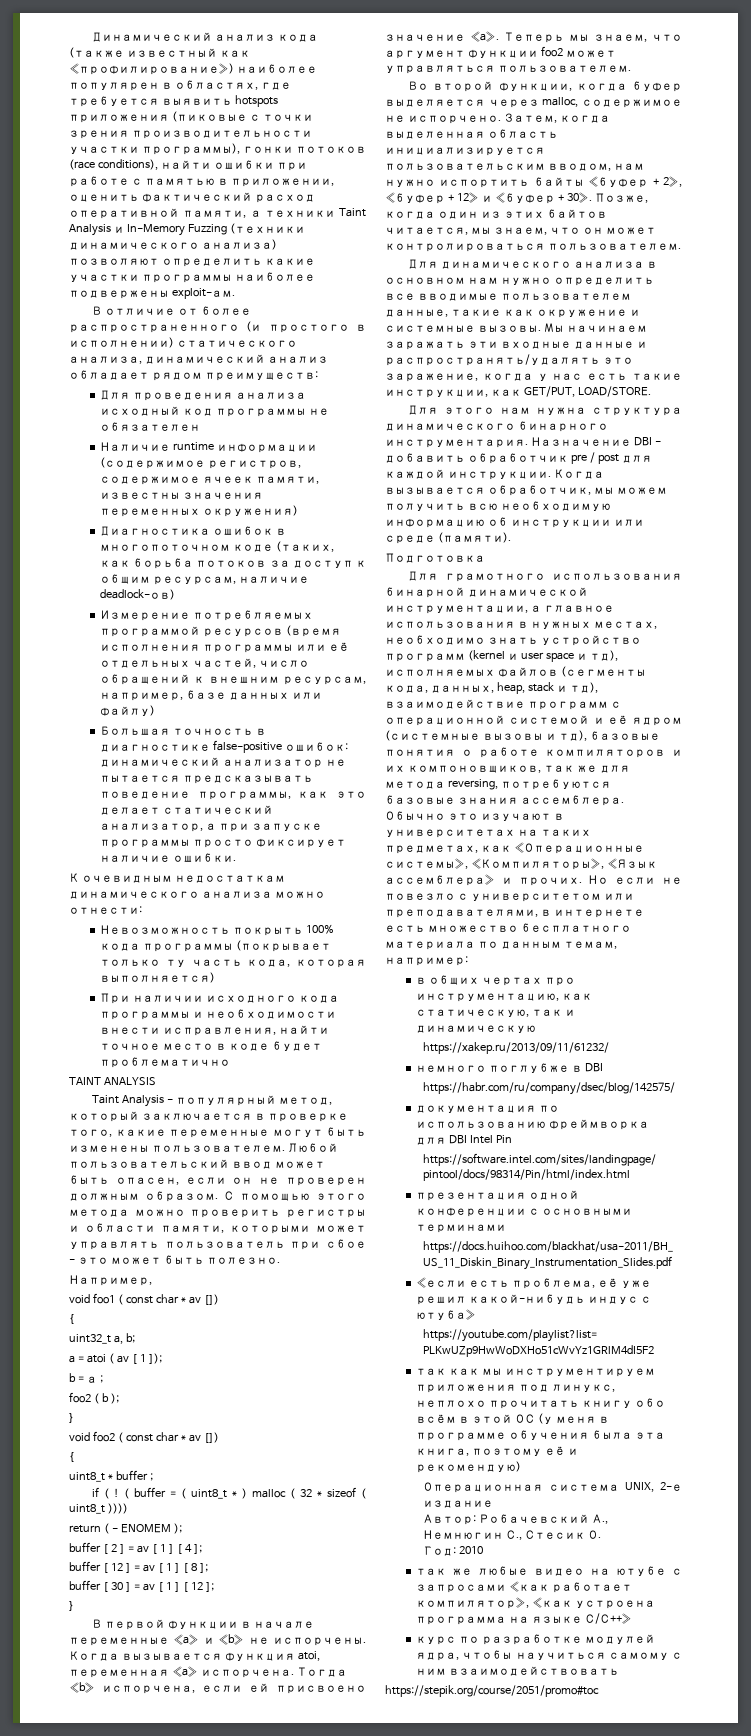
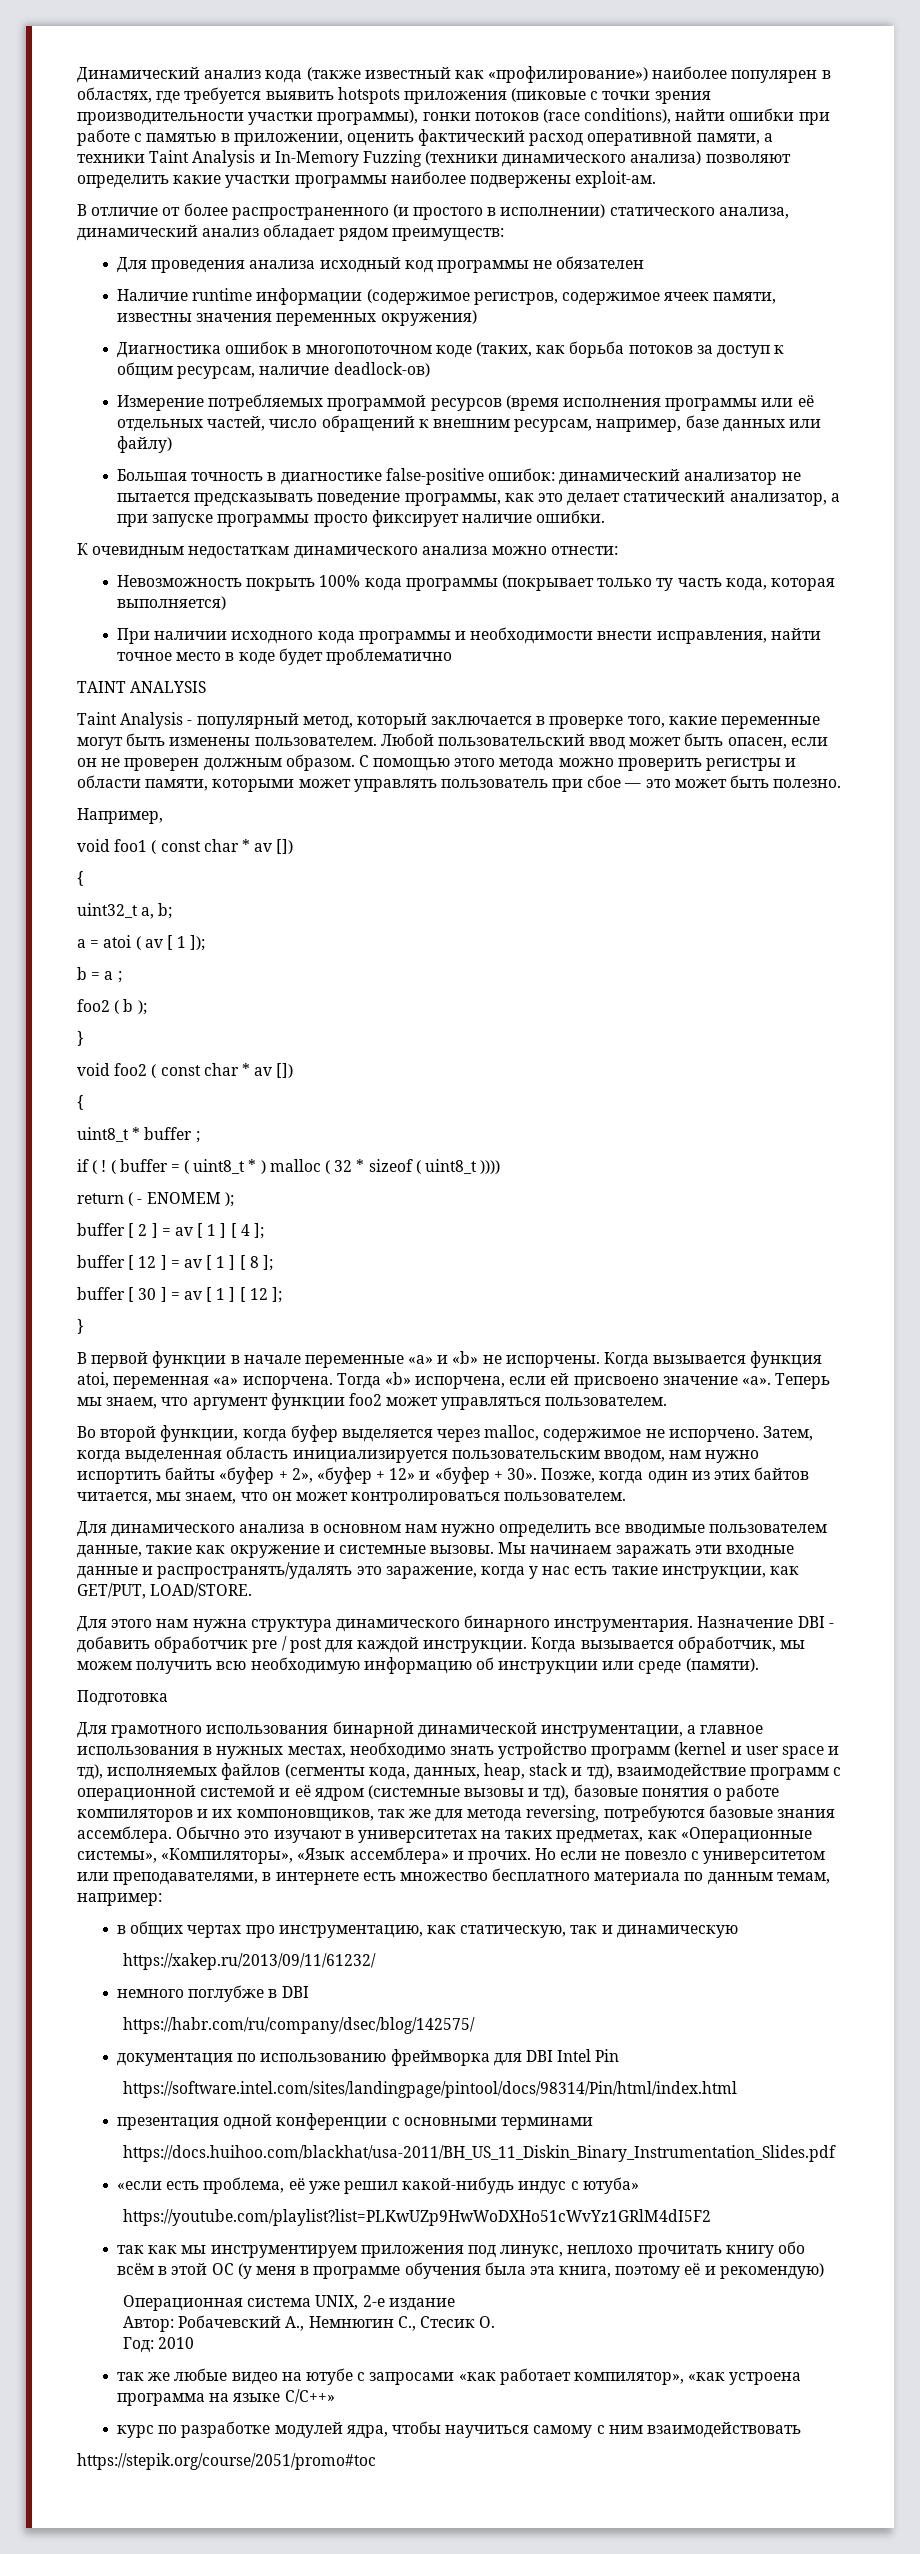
[69,1259,75,1263] - -> [624,783,642,788] —

